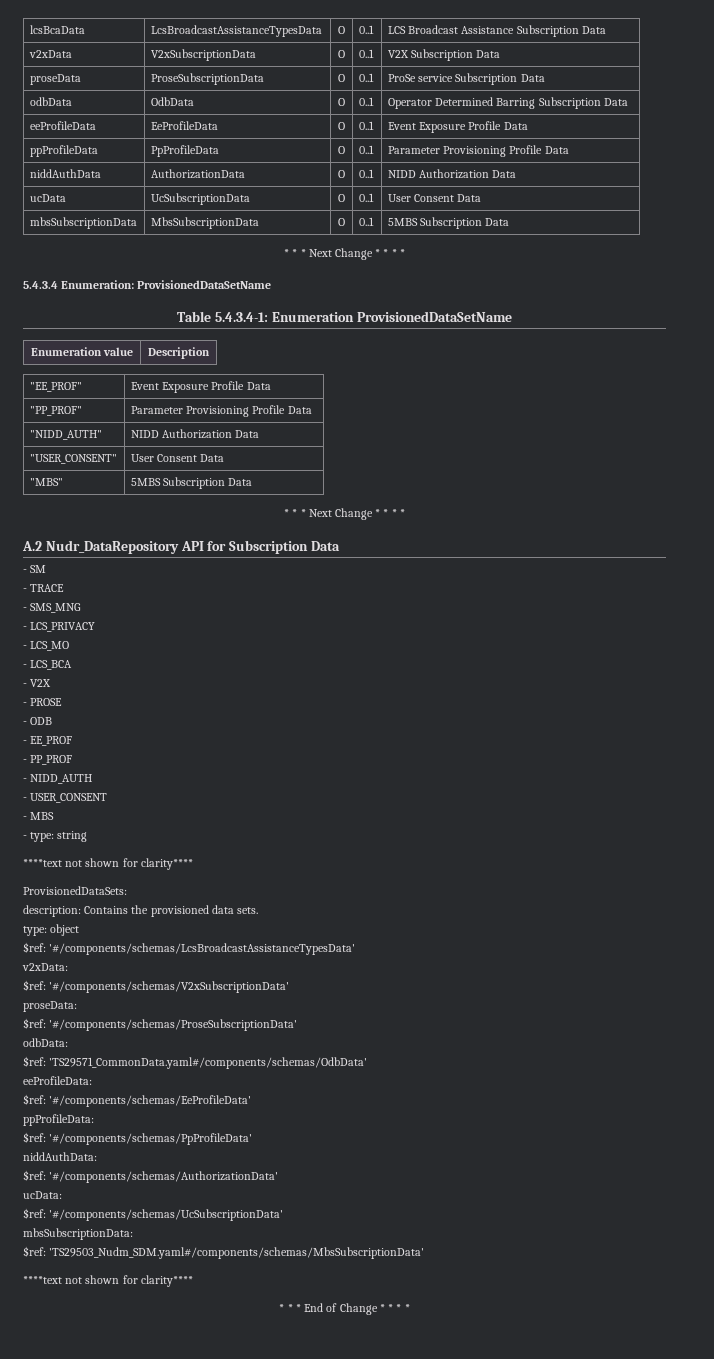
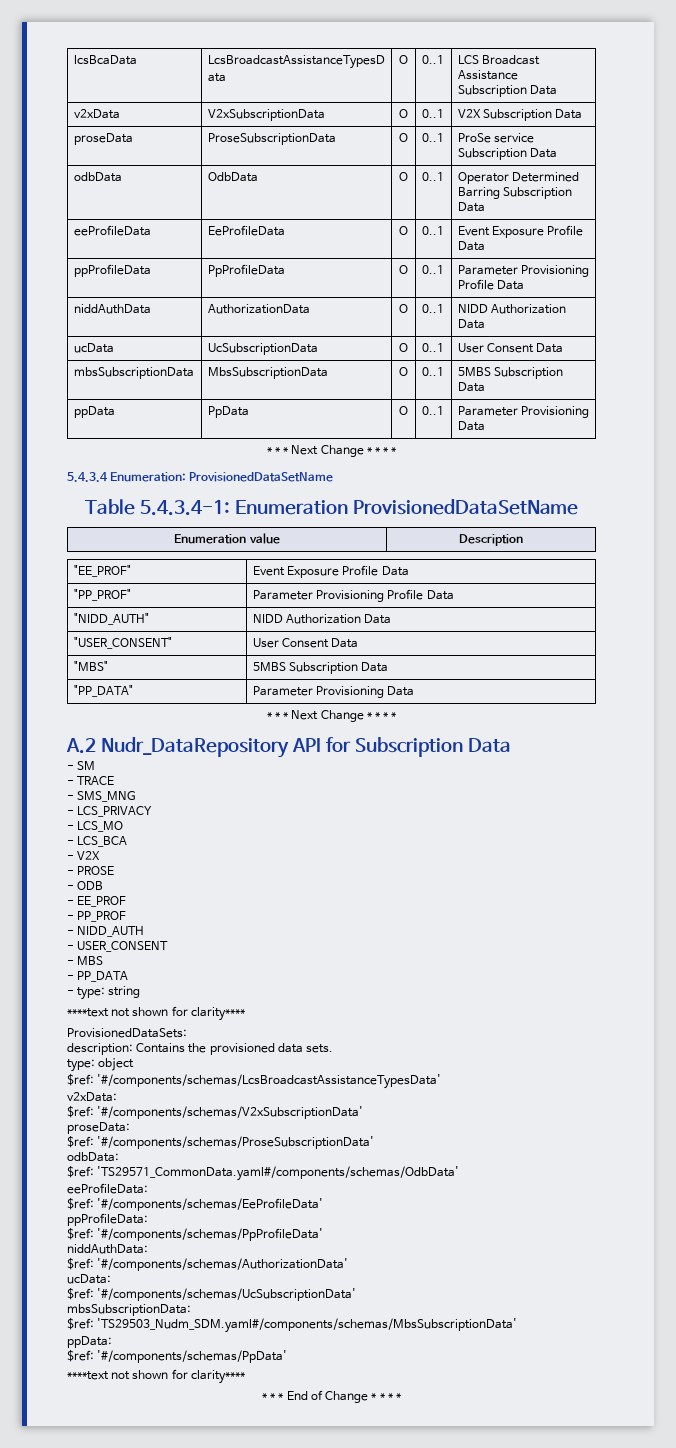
(510, 222) none -> [73,406,115,418] [207,406,249,418] [399,406,408,415] [421,406,444,415] [457,406,590,418] [457,421,485,431] // ppData | PpData | O | 0..1 | Parameter Provisioning Data
(253, 482) none -> [73,685,133,697] [252,686,415,698] // "PP_DATA" | Parameter Provisioning Data
(55, 816) none -> [67,971,129,982] // - PP_DATA
(425, 1253) none -> [67,1336,112,1348] [67,1350,288,1363] // ppData: // $ref: '#/components/schemas/PpData'

